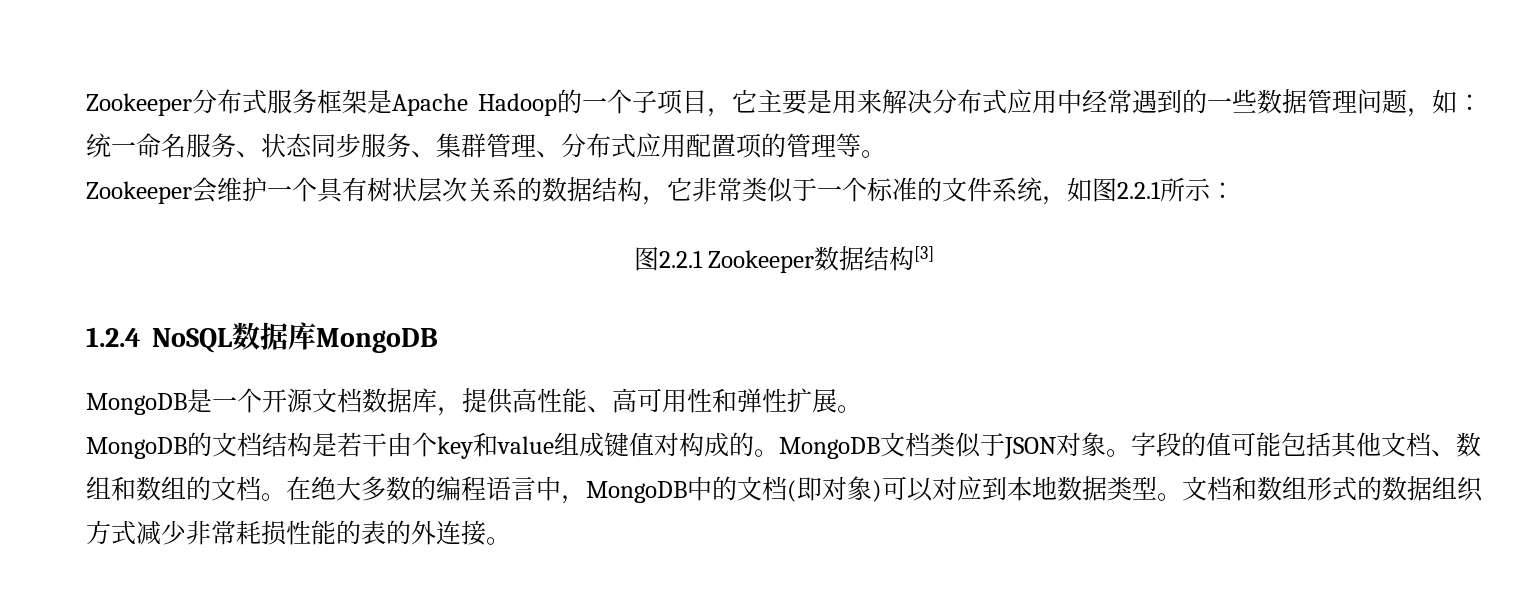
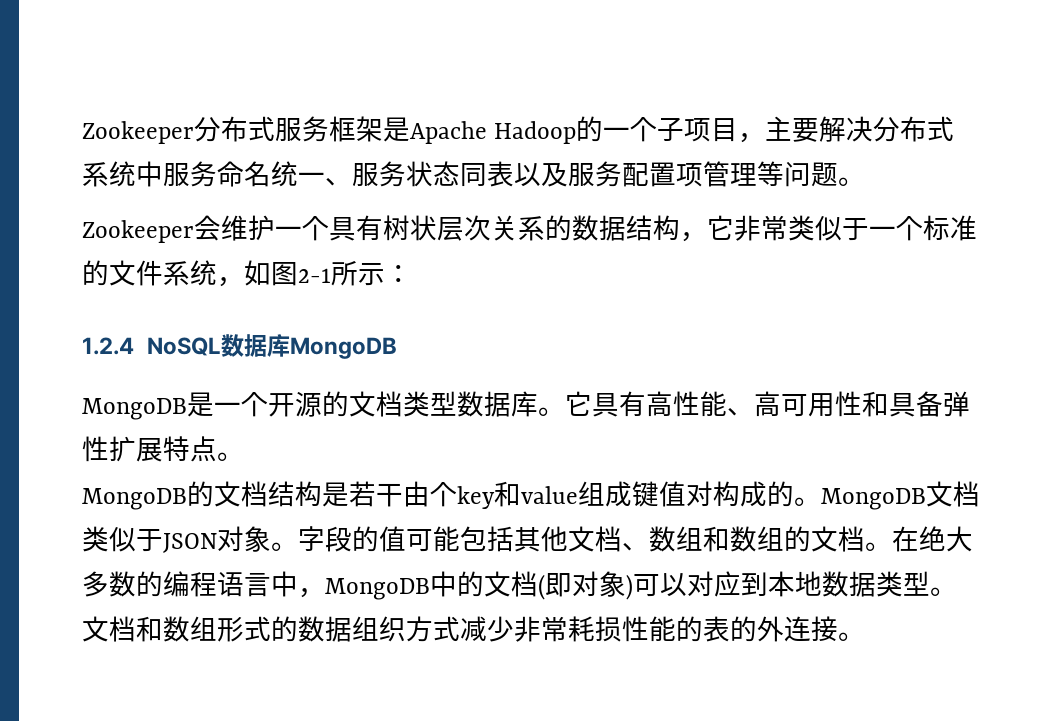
[732,89,1482,117] [86,133,861,159] 它主要是用来解决分布式应用中经常遇到的一些数据管理问题，如：统一命名服务、状态同步服务、集群管理、分布式应用配置项的管理等 -> [765,116,955,142] [82,161,838,187] 主要解决分布式系统中服务命名统一、服务状态同表以及服务配置项管理等问题
[1117,182,1161,199] 2.2.1 -> [298,268,331,283] 2-1
[633,246,935,273] // 图2.2.1 Zookeeper数据结构[3] -> (412, 274) none
[312,388,513,416] 文档数据库，提供 -> [322,391,646,417] 的文档类型数据库。它具有
(737, 400) none -> [889,391,943,417] 具备
(837, 401) none -> [163,436,217,462] 特点

